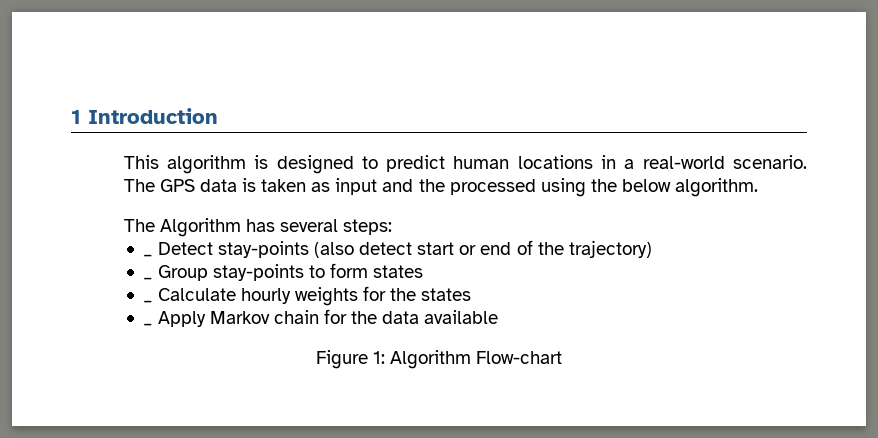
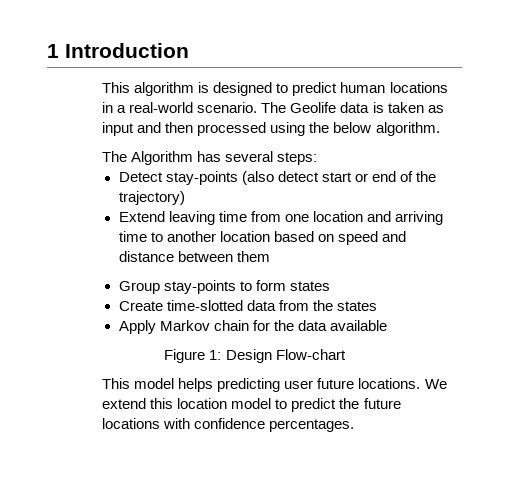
[159,179,195,192] GPS -> [290,102,337,113] Geolife
[418,179,445,192] the -> [165,122,194,133] then
[144,254,153,257] _ -> (318, 158) none
[144,277,153,280] _ -> [118,211,443,225] [118,231,406,245] [118,251,270,262] Extend leaving time from one location and arriving time to another location based on speed and distance between them //
[144,286,386,306] _ Calculate hourly weights for -> [118,300,309,311] Create time-slotted data from
[144,323,153,326] _ -> (377, 306) none
[390,350,472,369] Algorithm -> [225,349,272,363] Design
(563, 357) none -> [102,378,447,392] [102,398,401,412] [102,418,355,432] // This model helps predicting user future locations. We extend this location model to predict the future locations with confidence percentages.

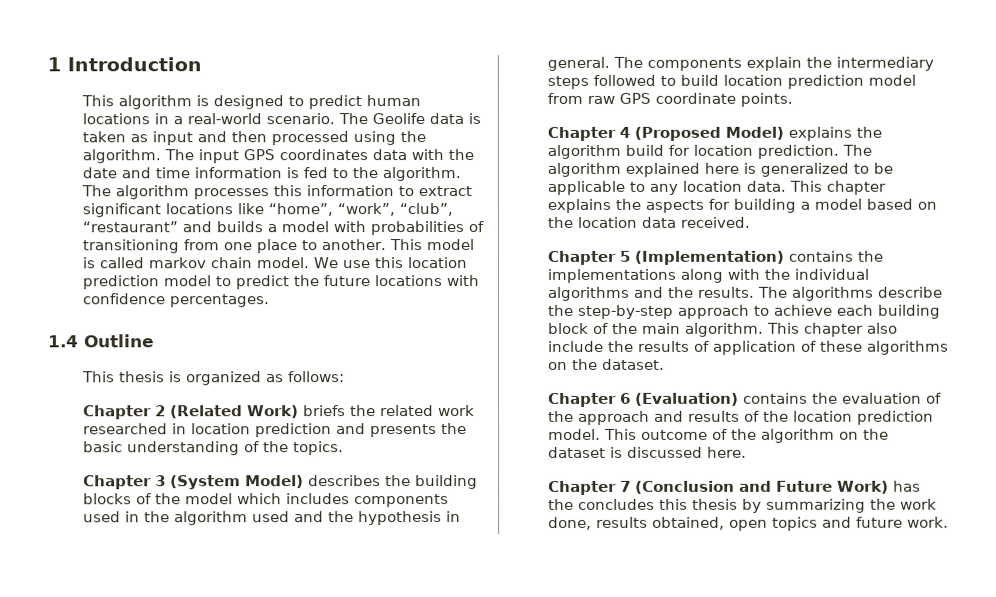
[333,122,440,136] [102,151,318,165] [118,171,437,185] [118,191,185,205] [118,211,443,225] [118,231,406,245] [118,251,270,262] [118,280,330,294] [118,300,377,311] [118,320,387,334] [164,349,346,363] [102,378,447,392] [102,398,147,409] below algorithm. // The Algorithm has several steps: // Detect stay-points (also detect start or end of the trajectory) // Extend leaving time from one location and arriving time to another location based on speed and distance between them // Group stay-points to form states // Create time-slotted data from the states // Apply Markov chain for the data available // Figure 1: Design Flow-chart // This model helps predicting user future locations. We extend -> [81,149,474,164] [81,167,461,182] [80,185,472,200] [81,203,453,218] [81,221,484,236] [81,239,474,254] [81,257,370,269] algorithm. The input GPS coordinates data with the date and time information is fed to the algorithm. The algorithm processes this information to extract significant locations like “home”, “work”, “club”, “restaurant” and builds a model with probabilities of transitioning from one place to another. This model is called markov chain model. We use
(228, 403) none -> [81,275,159,290] prediction
(355, 425) none -> [48,334,155,348] [81,371,345,386] [82,405,475,420] [82,423,467,438] [82,441,344,456] [82,475,478,490] [82,493,449,508] [82,511,461,526] [546,56,934,71] [546,74,916,89] [546,92,793,107] [546,126,882,141] [546,144,872,159] [546,162,893,177] [546,180,886,195] [546,198,937,213] [546,216,750,228] [546,250,883,265] [546,268,869,283] [546,286,942,301] [547,304,941,319] [547,322,898,337] [547,340,949,355] [547,358,665,370] [547,392,942,407] [547,410,934,425] [547,428,889,443] [547,446,747,458] [547,480,921,495] [547,498,937,513] [547,516,949,531] // 1.4 Outline // This thesis is organized as follows: // Chapter 2 (Related Work) briefs the related work researched in location prediction and presents the basic understanding of the topics. // Chapter 3 (System Model) describes the building blocks of the model which includes components used in the algorithm used and the hypothesis in general. The components explain the intermediary steps followed to build location prediction model from raw GPS coordinate points. // Chapter 4 (Proposed Model) explains the algorithm build for location prediction. The algorithm explained here is generalized to be applicable to any location data. This chapter explains the aspects for building a model based on the location data received. // Chapter 5 (Implementation) contains the implementations along with the individual algorithms and the results. The algorithms describe the step-by-step approach to achieve each building block of the main algorithm. This chapter also include the results of application of these algorithms on the dataset. // Chapter 6 (Evaluation) contains the evaluation of the approach and results of the location prediction model. This outcome of the algorithm on the dataset is discussed here. // Chapter 7 (Conclusion and Future Work) has the concludes this thesis by summarizing the work done, results obtained, open topics and future work.

